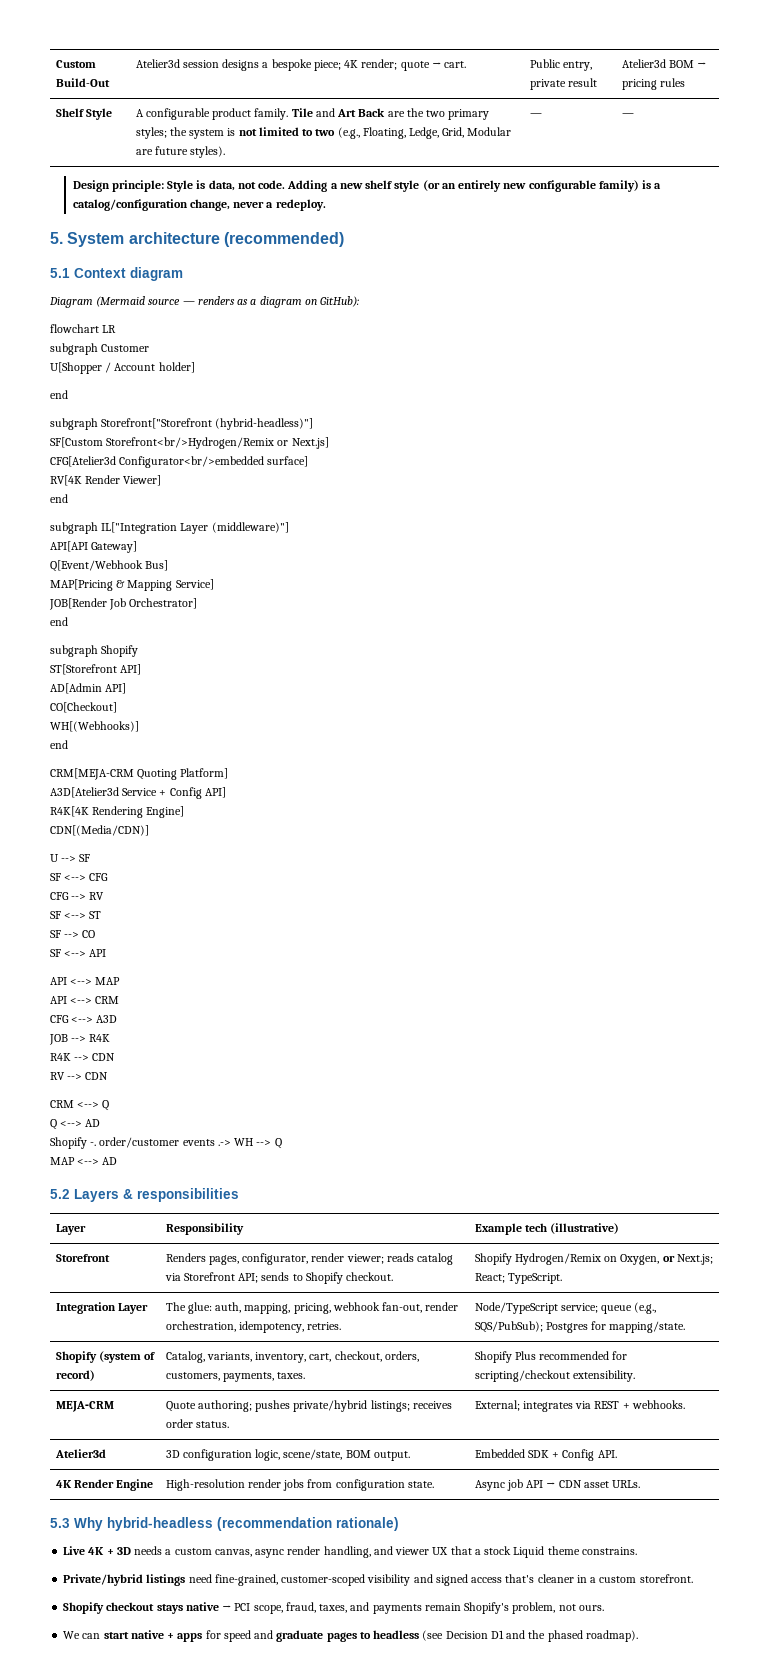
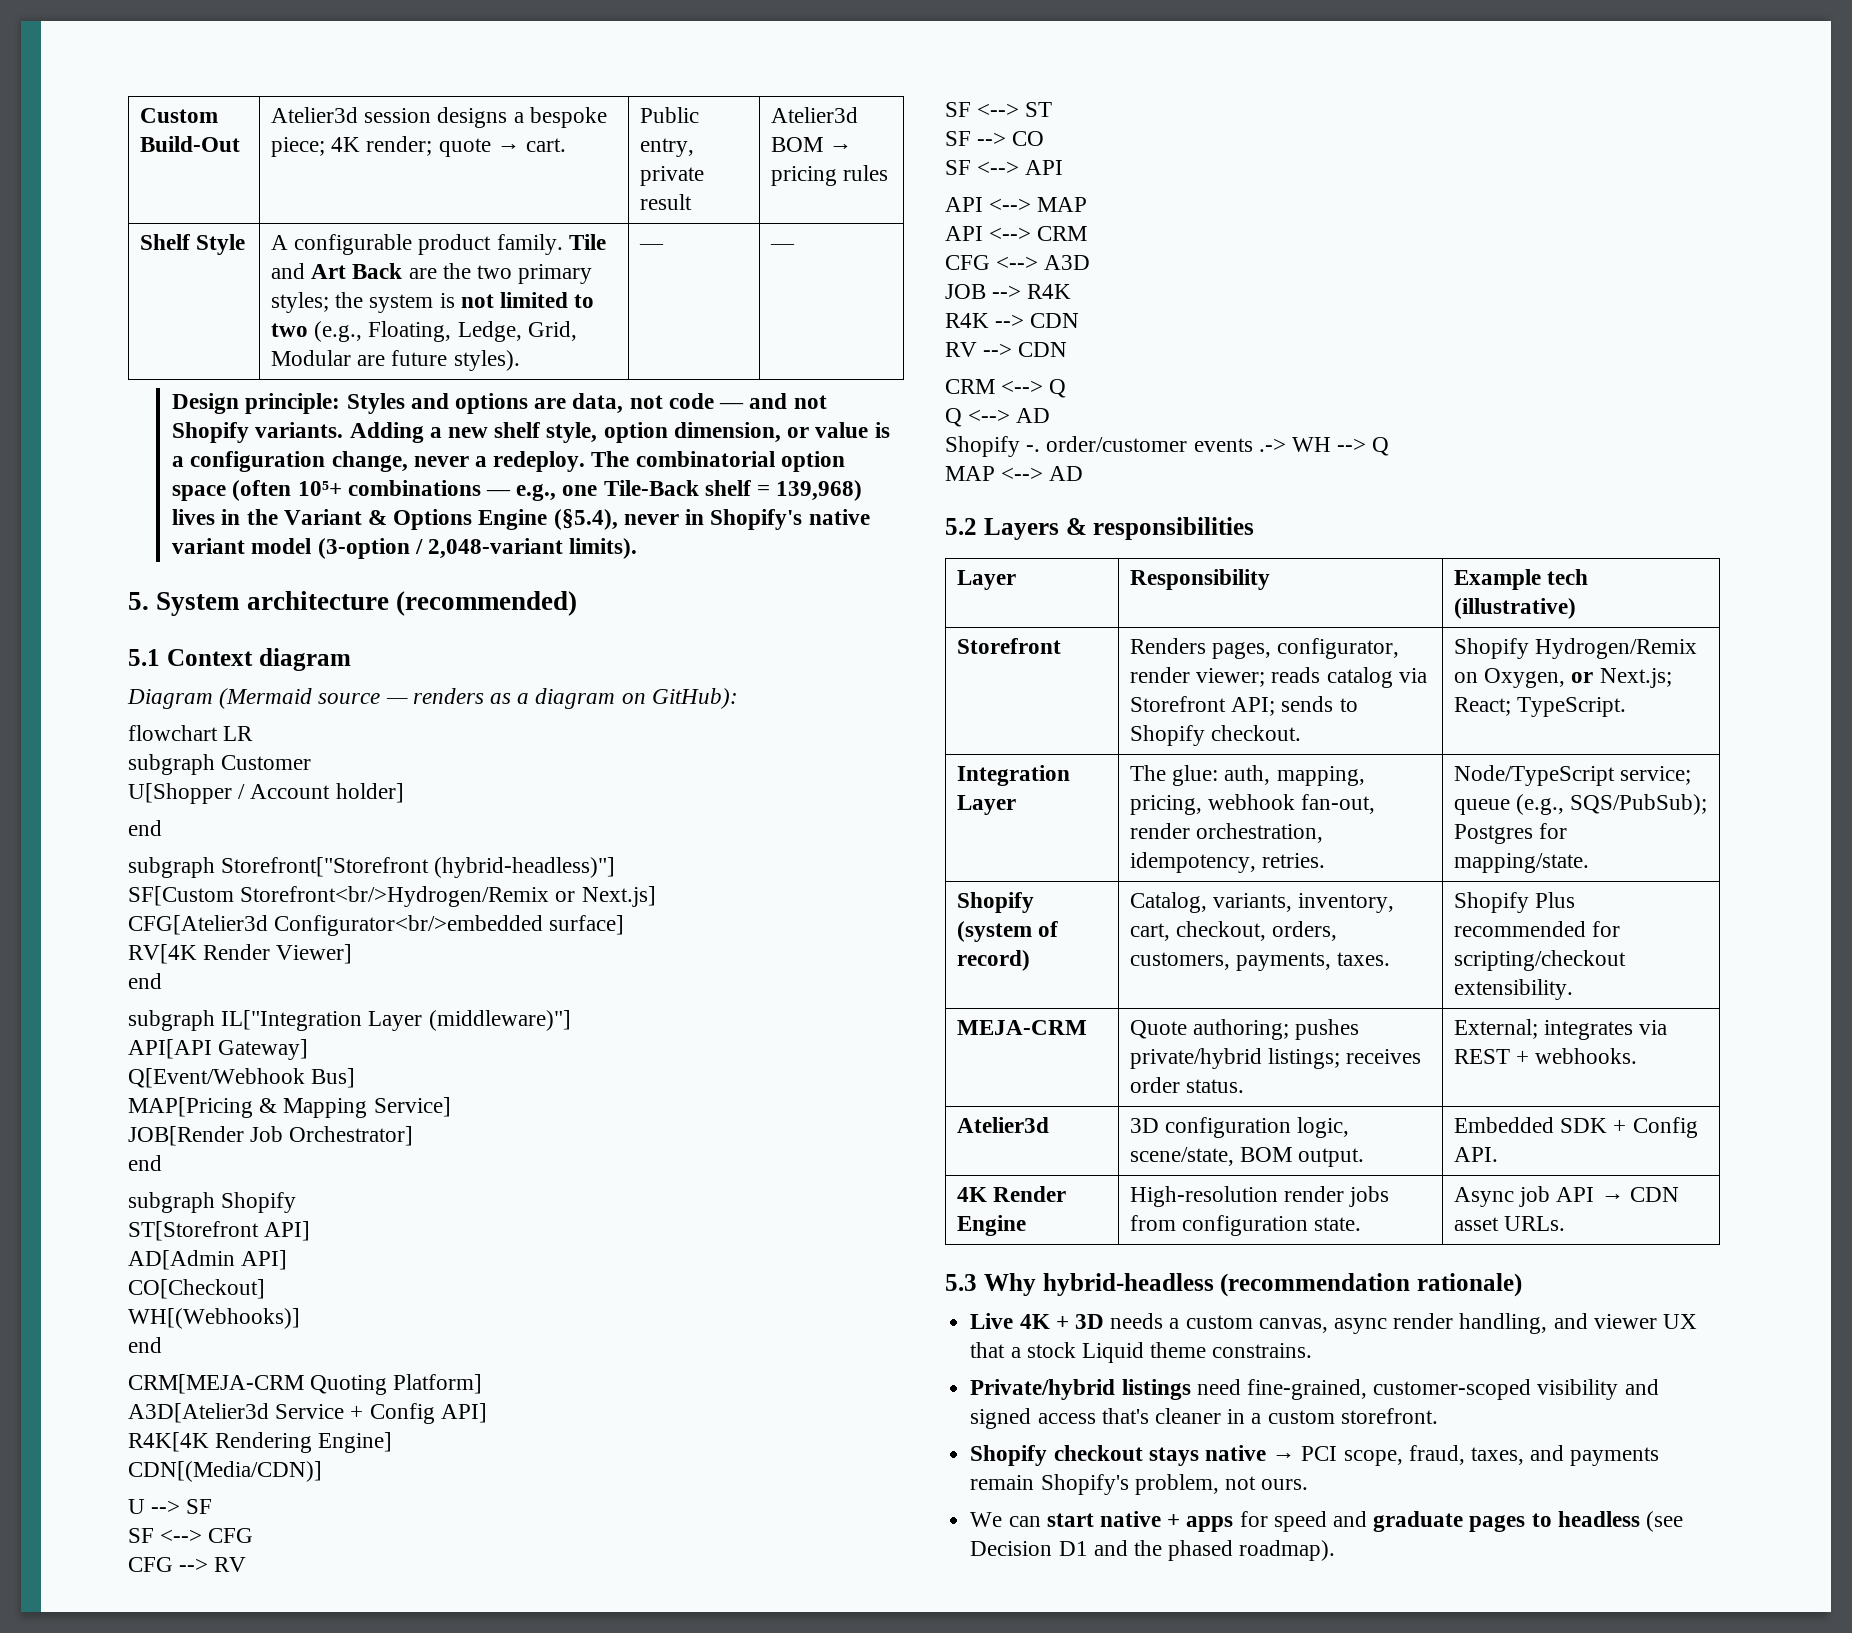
[167,180,639,192] Style is data, not code. Adding a new shelf style (or an entirely new configurable family) -> [346,393,827,414] [172,422,869,443] Styles and options are data, not code — and not Shopify variants. Adding a new shelf style, option dimension, or value
[72,199,188,211] catalog/configuration -> [190,451,326,472] configuration
(326, 205) none -> [591,451,845,472] [172,480,863,501] [172,509,870,530] [172,538,638,559] The combinatorial option space (often 10⁵+ combinations — e.g., one Tile-Back shelf = 139,968) lives in the Variant & Options Engine (§5.4), never in Shopify's native variant model (3-option / 2,048-variant limits).

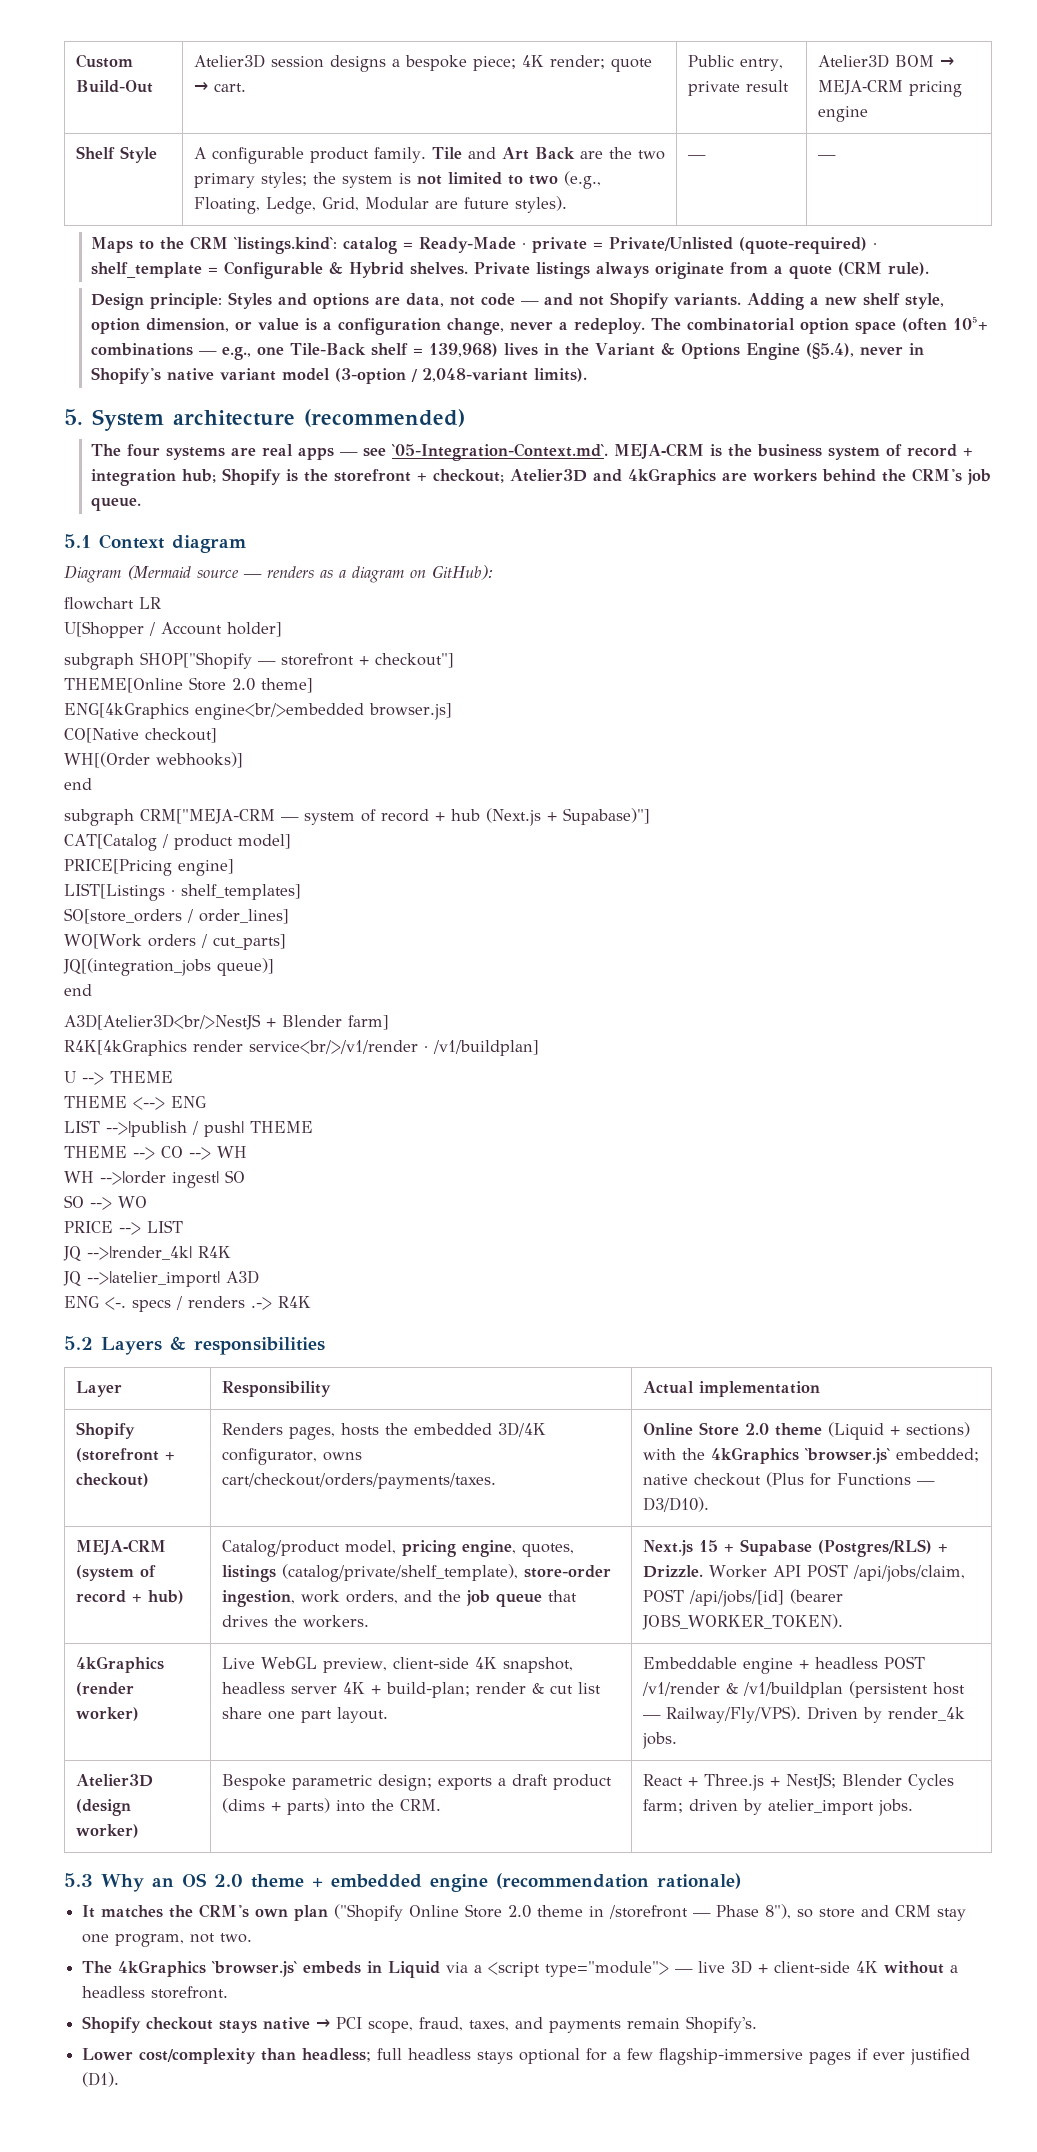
[270,107,358,123] Atelier3d -> [193,54,265,68] Atelier3D
[770,107,858,123] Atelier3d -> [817,54,889,68] Atelier3D
[770,165,889,186] pricing rules -> [817,80,962,97] [817,106,868,122] MEJA‑CRM pricing engine
(795, 247) none -> [91,236,878,254] [91,261,930,279] // Maps to the CRM `listings.kind`: catalog = Ready-Made · private = Private/Unlisted (quote-required) · shelf_template = Configurable & Hybrid shelves. Private listings always originate from a quote (CRM rule).
(577, 603) none -> [91,443,974,461] [91,468,992,486] [91,497,142,511] // The four systems are real apps — see `05-Integration-Context.md`. MEJA‑CRM is the business system of record + integration hub; Shopify is the storefront + checkout; Atelier3D and 4kGraphics are workers behind the CRM's job queue.
[128,754,312,775] // subgraph Customer -> (161, 603) none
[128,820,162,836] [128,857,616,878] [128,886,656,907] [128,915,625,936] [128,944,353,964] [128,973,162,989] [128,1010,571,1031] [128,1039,309,1060] [128,1068,356,1088] [128,1097,451,1118] [128,1126,414,1146] [128,1155,162,1171] [128,1192,297,1213] [128,1221,311,1241] [128,1250,288,1270] [128,1279,265,1299] [128,1308,300,1329] [128,1337,162,1353] [128,1374,483,1395] [128,1403,487,1424] [128,1432,393,1453] [128,1461,322,1482] [128,1499,213,1514] [128,1528,254,1543] [128,1557,247,1572] [945,102,1053,117] [945,131,1045,146] [945,160,1064,175] [945,197,1088,212] [945,226,1088,241] [945,255,1091,270] [945,284,1072,299] [945,313,1080,328] [945,342,1068,357] [945,379,1067,398] [945,408,1051,427] [945,436,1390,457] [945,466,1084,481] end // subgraph Storefront["Storefront (hybrid-headless)"] // SF[Custom Storefront<br/>Hydrogen/Remix or Next.js] // CFG[Atelier3d Configurator<br/>embedded surface] // RV[4K Render Viewer] // end // subgraph IL["Integration Layer (middleware)"] // API[API Gateway] // Q[Event/Webhook Bus] // MAP[Pricing & Mapping Service] // JOB[Render Job Orchestrator] // end // subgraph Shopify // ST[Storefront API] // AD[Admin API] // CO[Checkout] // WH[(Webhooks)] // end // CRM[MEJA-CRM Quoting Platform] // A3D[Atelier3d Service + Config API] // R4K[4K Rendering Engine] // CDN[(Media/CDN)] // U --> SF // SF <--> CFG // CFG --> RV // SF <--> ST // SF --> CO // SF <--> API // API <--> MAP // API <--> CRM // CFG <--> A3D // JOB --> R4K // R4K --> CDN // RV --> CDN // CRM <--> Q // Q <--> AD // Shopify -. order/customer events .-> WH --> Q // MAP <--> AD -> [64,652,454,670] [64,677,313,693] [64,703,452,720] [64,728,217,743] [64,752,243,768] [64,778,92,790] [64,808,650,826] [64,834,291,851] [64,859,234,876] [64,883,301,901] [64,908,289,924] [64,934,286,950] [63,958,274,976] [64,984,92,996] [64,1014,389,1030] [64,1040,539,1056] [64,1071,173,1085] [64,1096,206,1110] [64,1120,313,1137] [64,1146,247,1160] [64,1170,245,1188] [64,1195,147,1210] [64,1220,183,1235] [63,1246,231,1261] [63,1270,259,1287] [64,1296,311,1312] subgraph SHOP["Shopify — storefront + checkout"] // THEME[Online Store 2.0 theme] // ENG[4kGraphics engine<br/>embedded browser.js] // CO[Native checkout] // WH[(Order webhooks)] // end // subgraph CRM["MEJA-CRM — system of record + hub (Next.js + Supabase)"] // CAT[Catalog / product model] // PRICE[Pricing engine] // LIST[Listings · shelf_templates] // SO[store_orders / order_lines] // WO[Work orders / cut_parts] // JQ[(integration_jobs queue)] // end // A3D[Atelier3D<br/>NestJS + Blender farm] // R4K[4kGraphics render service<br/>/v1/render · /v1/buildplan] // U --> THEME // THEME <--> ENG // LIST -->|publish / push| THEME // THEME --> CO --> WH // WH -->|order ingest| SO // SO --> WO // PRICE --> LIST // JQ -->|render_4k| R4K // JQ -->|atelier_import| A3D // ENG <-. specs / renders .-> R4K
[1453,569,1589,590] [1453,598,1576,619] [956,638,1061,654] [1129,638,1400,659] [1129,667,1427,688] [1129,696,1358,716] [1129,725,1302,746] [1453,638,1698,659] [1453,668,1672,688] [1453,697,1627,717] [956,765,1070,786] [956,795,1016,815] [1129,765,1365,786] [1129,794,1376,815] [1129,823,1324,843] [1129,852,1326,873] [1453,765,1692,786] [1453,794,1708,815] [1453,823,1568,844] [1453,853,1589,873] [956,892,1034,913] [956,921,1059,942] [956,950,1030,971] [1129,892,1395,913] [1129,921,1338,941] [1129,952,1391,971] [1453,892,1576,913] [1453,921,1621,937] [1453,950,1626,971] [1453,979,1573,1000] [956,1020,1087,1035] [1129,1019,1360,1040] [1129,1048,1422,1069] [1129,1077,1245,1093] [1453,1019,1668,1040] [1453,1048,1638,1064] [956,1117,1049,1133] [1129,1117,1350,1138] [1129,1147,1365,1167] [1453,1117,1698,1138] [1453,1147,1498,1162] [956,1186,1067,1202] [956,1215,1026,1236] [1129,1186,1390,1207] [1129,1215,1362,1236] [1453,1186,1679,1207] [1453,1216,1566,1231] [945,1273,1522,1297] [970,1313,1698,1334] [970,1342,1313,1363] [970,1379,1659,1400] [970,1408,1335,1429] Example tech (illustrative) // Storefront | Renders pages, configurator, render viewer; reads catalog via Storefront API; sends to Shopify checkout. | Shopify Hydrogen/Remix on Oxygen, or Next.js; React; TypeScript. // Integration Layer | The glue: auth, mapping, pricing, webhook fan-out, render orchestration, idempotency, retries. | Node/TypeScript service; queue (e.g., SQS/PubSub); Postgres for mapping/state. // Shopify (system of record) | Catalog, variants, inventory, cart, checkout, orders, customers, payments, taxes. | Shopify Plus recommended for scripting/checkout extensibility. // MEJA‑CRM | Quote authoring; pushes private/hybrid listings; receives order status. | External; integrates via REST + webhooks. // Atelier3d | 3D configuration logic, scene/state, BOM output. | Embedded SDK + Config API. // 4K Render Engine | High-resolution render jobs from configuration state. | Async job API → CDN asset URLs. // 5.3 Why hybrid-headless (recommendation rationale) // Live 4K + 3D needs a custom canvas, async render handling, and viewer UX that a stock Liquid theme constrains. // Private/hybrid listings need fine-grained, customer-scoped visibility and signed access that's cleaner in a custom -> [642,1381,820,1397] [75,1422,135,1439] [75,1448,175,1462] [75,1473,149,1487] [221,1422,546,1440] [221,1448,362,1465] [221,1473,496,1489] [642,1422,970,1440] [642,1447,979,1464] [642,1472,935,1487] [642,1497,709,1512] [75,1539,166,1555] [75,1565,156,1581] [75,1590,184,1604] [221,1540,574,1557] [221,1564,611,1582] [221,1590,577,1607] [221,1615,369,1628] [642,1539,948,1557] [642,1564,965,1582] [642,1589,843,1607] [641,1614,843,1630] [75,1656,164,1673] [75,1682,134,1696] [75,1707,139,1721] [221,1657,573,1673] [221,1682,601,1698] [221,1707,388,1723] [642,1656,925,1674] [641,1681,965,1698] [642,1706,965,1723] [641,1732,677,1749] [75,1774,153,1787] [75,1799,131,1816] [75,1824,139,1838] [221,1774,612,1791] [221,1798,441,1815] [642,1773,954,1791] [642,1799,913,1816] [64,1873,741,1892] [82,1904,967,1921] [82,1933,253,1947] [82,1960,959,1978] [82,1986,146,1998] Actual implementation // Shopify (storefront + checkout) | Renders pages, hosts the embedded 3D/4K configurator, owns cart/checkout/orders/payments/taxes. | Online Store 2.0 theme (Liquid + sections) with the 4kGraphics `browser.js` embedded; native checkout (Plus for Functions — D3/D10). // MEJA‑CRM (system of record + hub) | Catalog/product model, pricing engine, quotes, listings (catalog/private/shelf_template), store-order ingestion, work orders, and the job queue that drives the workers. | Next.js 15 + Supabase (Postgres/RLS) + Drizzle. Worker API POST /api/jobs/claim, POST /api/jobs/[id] (bearer JOBS_WORKER_TOKEN). // 4kGraphics (render worker) | Live WebGL preview, client-side 4K snapshot, headless server 4K + build-plan; render & cut list share one part layout. | Embeddable engine + headless POST /v1/render & /v1/buildplan (persistent host — Railway/Fly/VPS). Driven by render_4k jobs. // Atelier3D (design worker) | Bespoke parametric design; exports a draft product (dims + parts) into the CRM. | React + Three.js + NestJS; Blender Cycles farm; driven by atelier_import jobs. // 5.3 Why an OS 2.0 theme + embedded engine (recommendation rationale) // It matches the CRM's own plan ("Shopify Online Store 2.0 theme in /storefront — Phase 8"), so store and CRM stay one program, not two. // The 4kGraphics `browser.js` embeds in Liquid via a <script type="module"> — live 3D + client-side 4K without a headless
[1040,1474,1309,1495] [970,1511,1684,1532] [970,1540,1336,1561] Shopify's problem, not ours. // We can start native + apps for speed and graduate pages to headless (see Decision D1 and the phased roadmap). -> [686,2016,758,2033] [82,2048,971,2065] [82,2072,120,2087] Shopify's. // Lower cost/complexity than headless; full headless stays optional for a few flagship-immersive pages if ever justified (D1).

